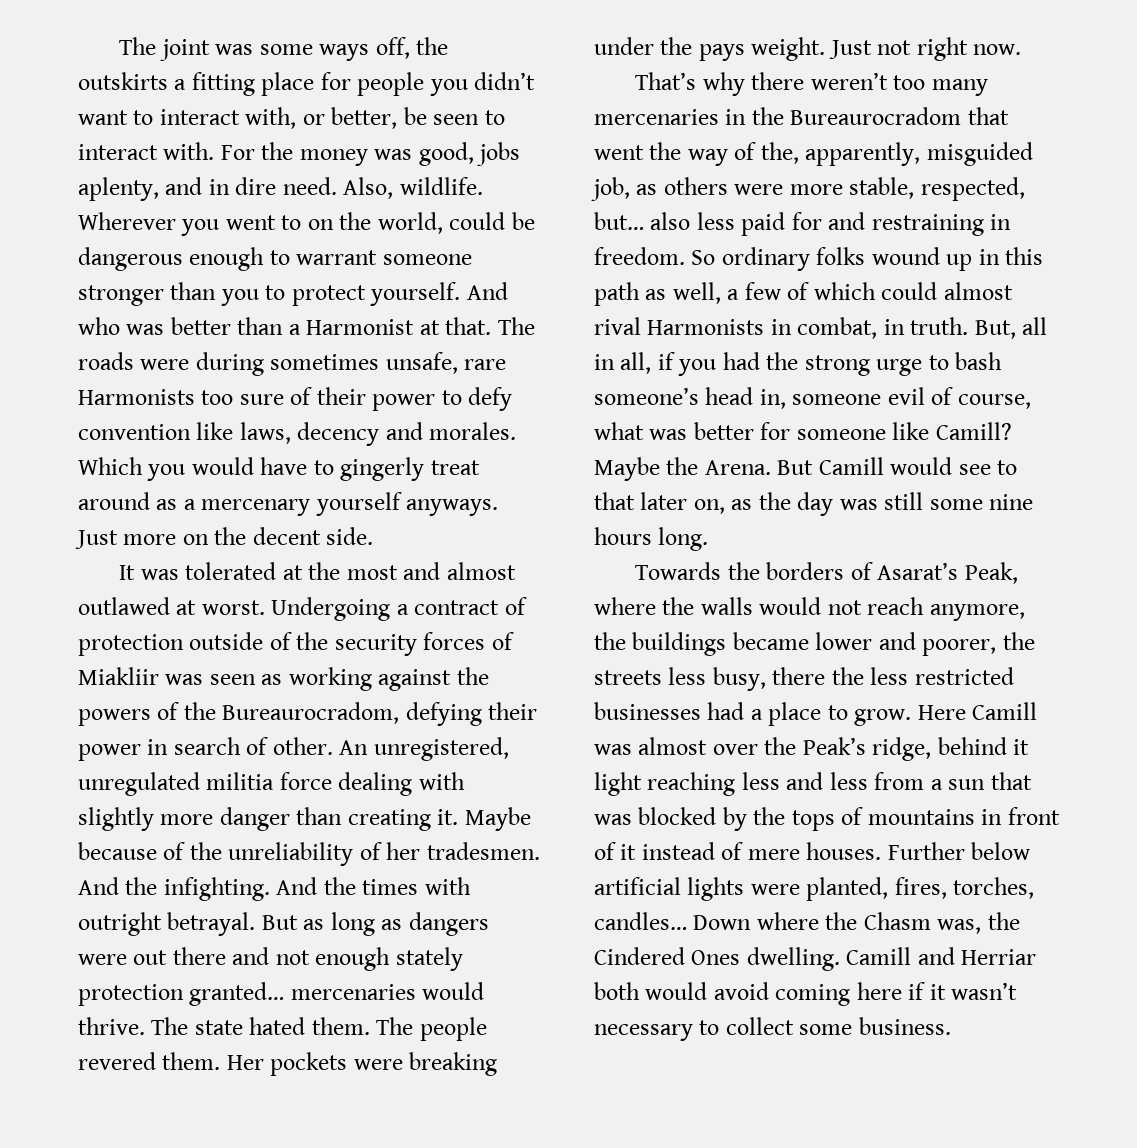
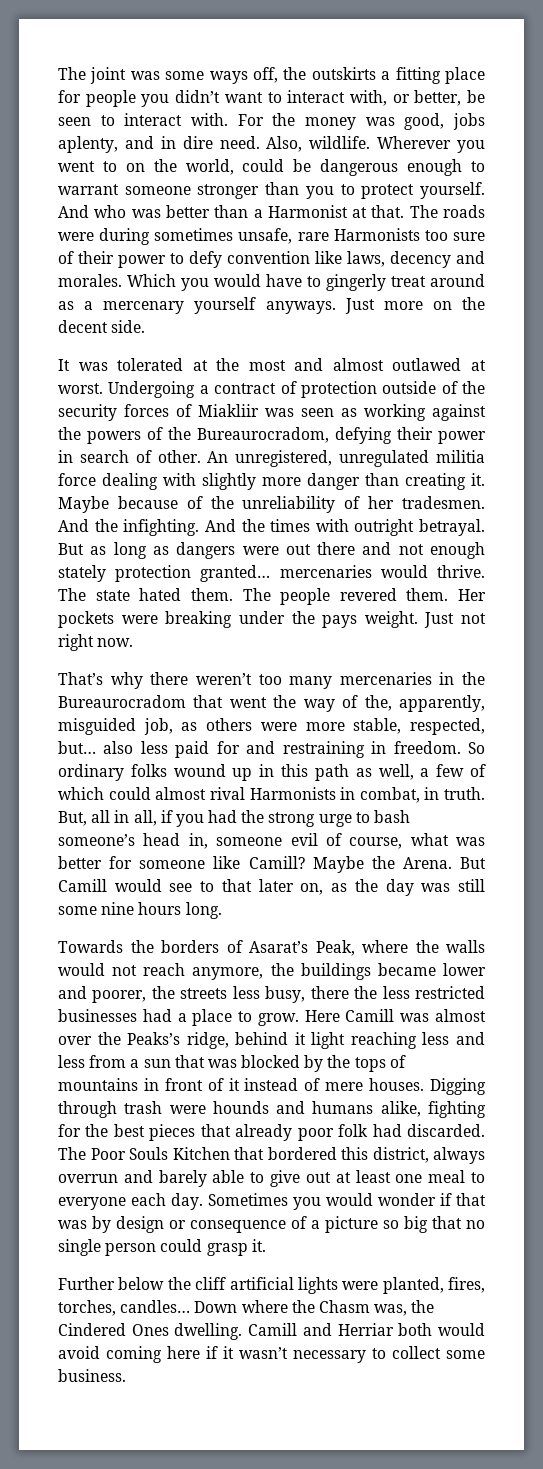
[802,737,866,755] Peak’s -> [127,1032,181,1045] Peaks’s
[887,842,1031,860] Further below -> [430,1078,487,1095] [58,1101,486,1118] [58,1124,486,1141] [58,1147,485,1164] [58,1170,485,1187] [58,1193,486,1210] [58,1216,485,1233] [58,1239,266,1256] [58,1277,227,1290] Digging through trash were hounds and humans alike, fighting for the best pieces that already poor folk had discarded. The Poor Souls Kitchen that bordered this district, always overrun and barely able to give out at least one meal to everyone each day. Sometimes you would wonder if that was by design or consequence of a picture so big that no single person could grasp it. // Further below the cliff

